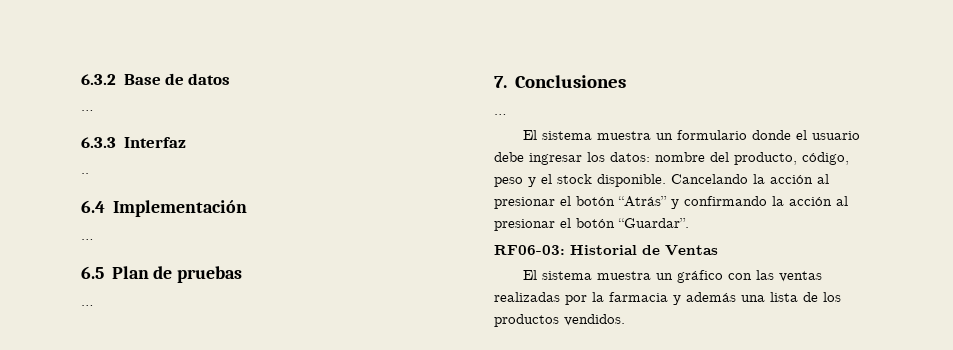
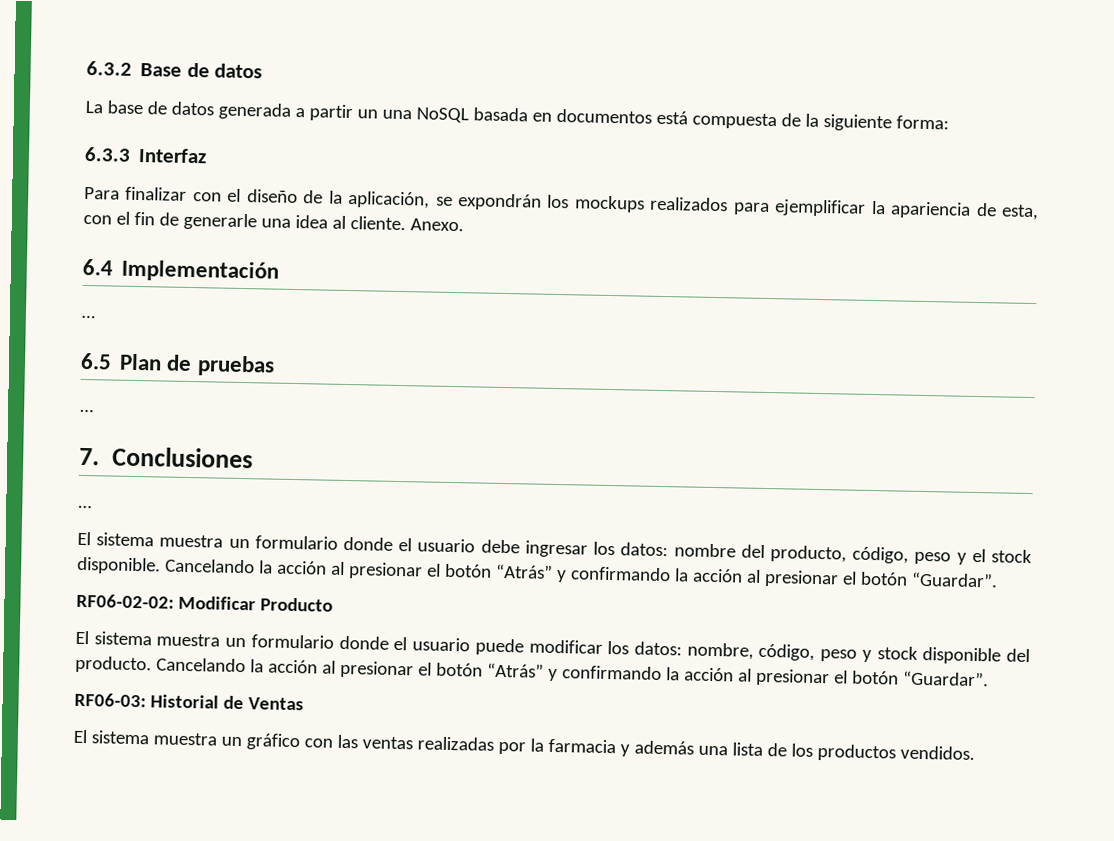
[81,110,94,111] [81,137,186,148] [81,173,89,174] … // 6.3.3 Interfaz // .. -> [85,100,949,132] [84,146,208,164] [84,186,1039,221] [83,211,464,232] La base de datos generada a partir un una NoSQL basada en documentos está compuesta de la siguiente forma: // 6.3.3 Interfaz // Para finalizar con el diseño de la aplicación, se expondrán los mockups realizados para ejemplificar la apariencia de esta, con el fin de generarle una idea al cliente. Anexo.
(689, 223) none -> [76,593,333,612] [75,630,1030,665] [75,655,989,687] // RF06-02-02: Modificar Producto // El sistema muestra un formulario donde el usuario puede modificar los datos: nombre, código, peso y stock disponible del producto. Cancelando la acción al presionar el botón “Atrás” y confirmando la acción al presionar el botón “Guardar”.

